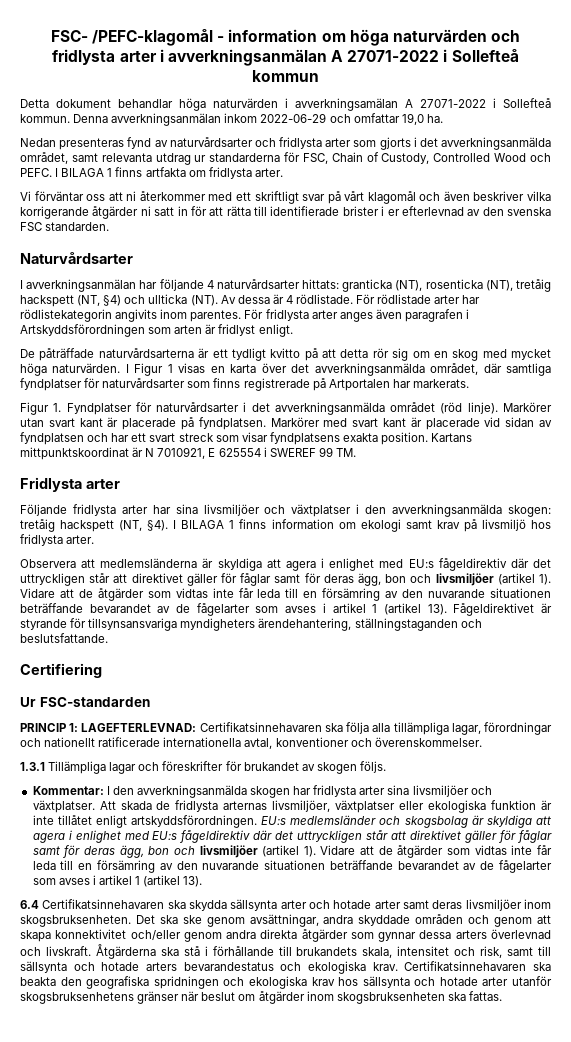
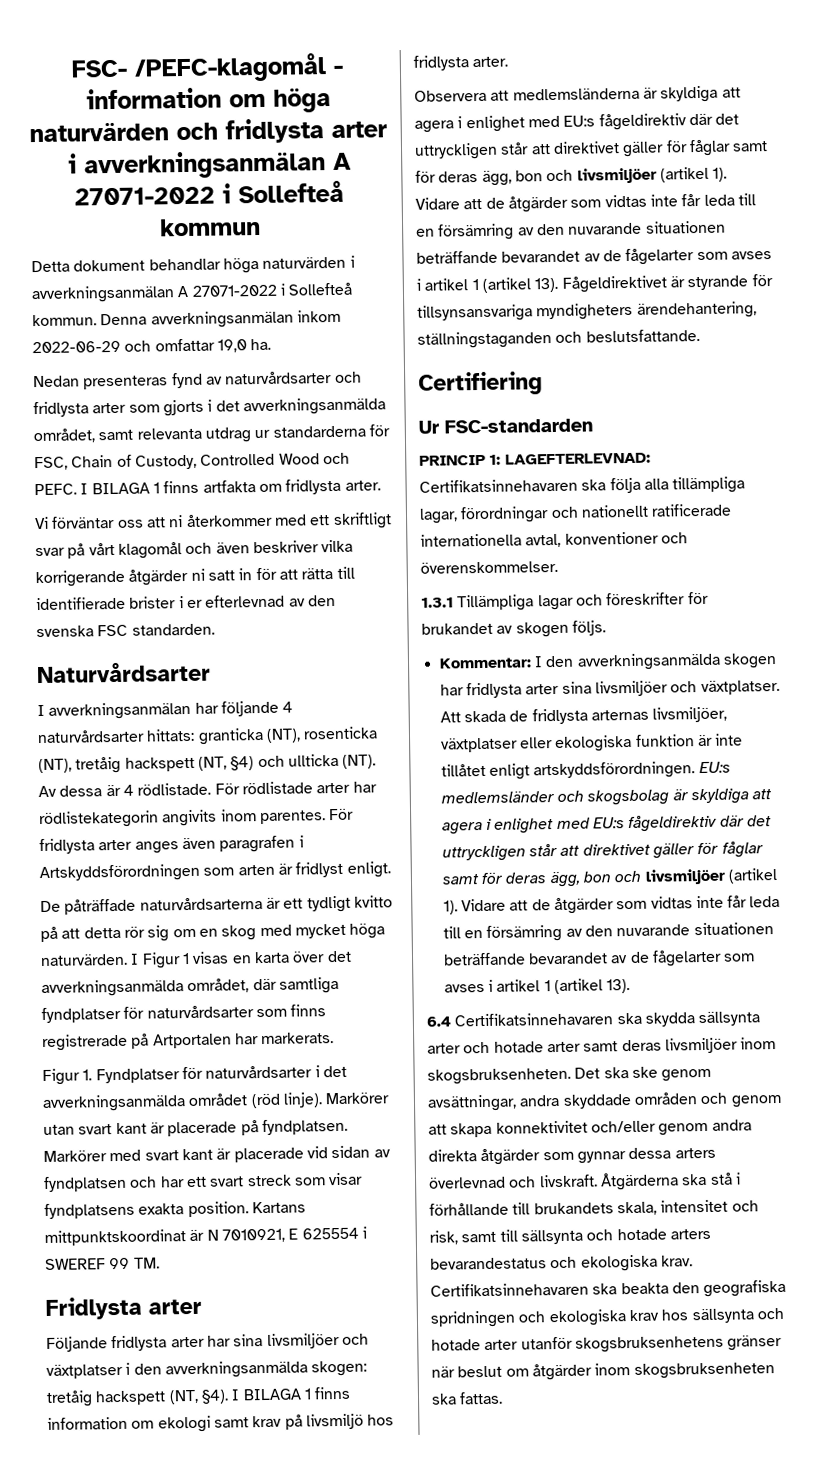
[295,98,398,111] avverkningsamälan -> [31,285,175,304] avverkningsanmälan

